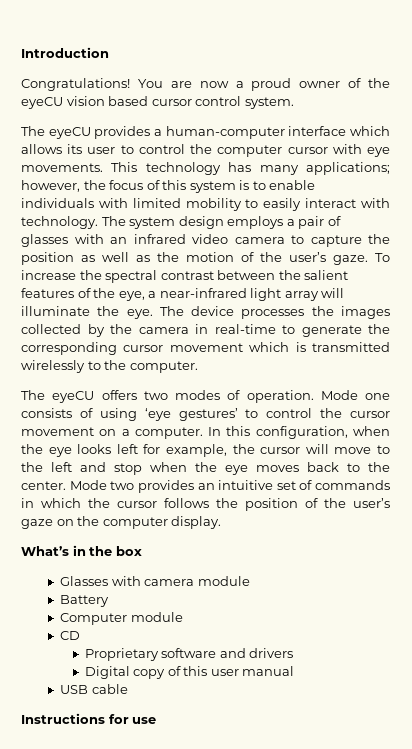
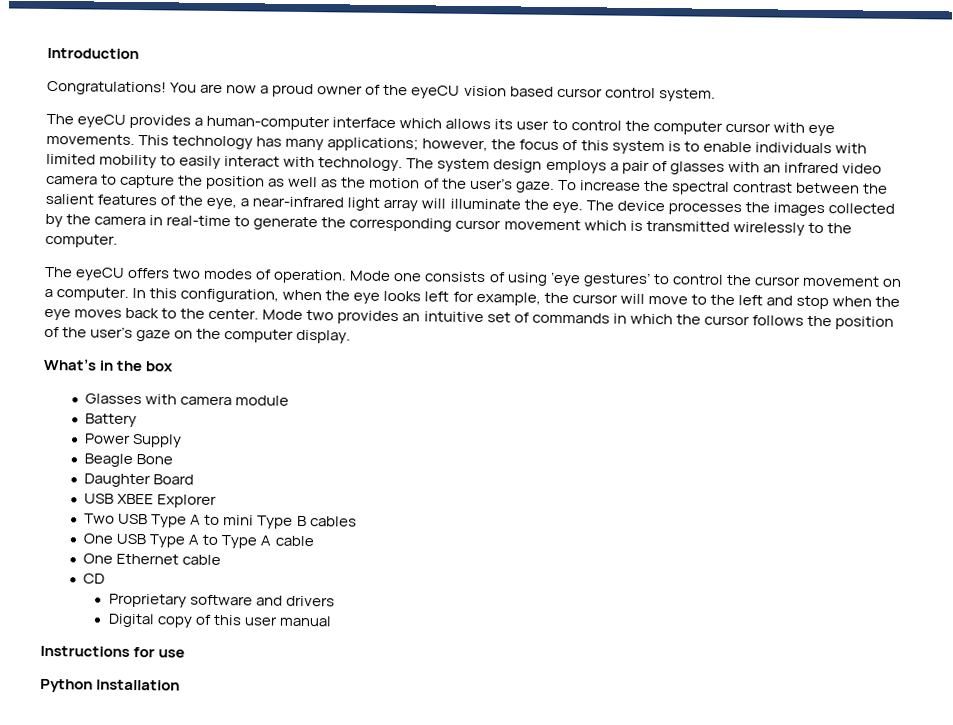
[60,612,183,625] Computer module -> [85,433,183,448] [84,453,174,467] [84,473,195,488] [84,493,218,508] [84,513,357,529] [83,533,314,549] [83,553,222,566] Power Supply // Beagle Bone // Daughter Board // USB XBEE Explorer // Two USB Type A to mini Type B cables // One USB Type A to Type A cable // One Ethernet cable
[60,684,128,694] // USB cable -> (333, 621) none
(157, 720) none -> [40,678,181,693] // Python Installation

